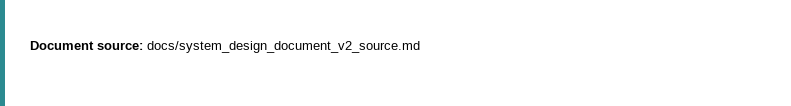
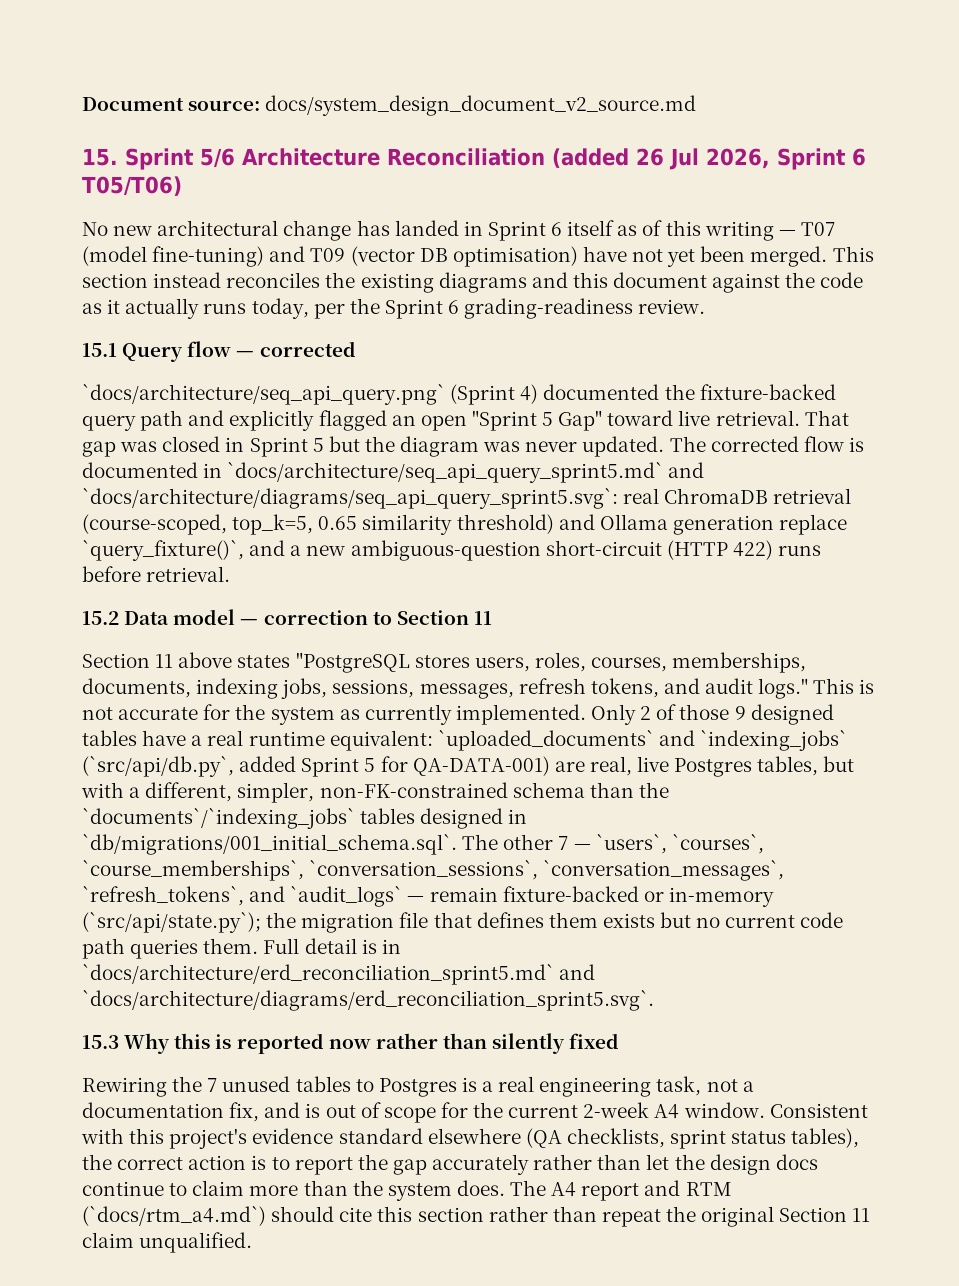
(420, 47) none -> [82,148,866,170] [82,176,182,196] [82,220,835,241] [82,246,874,267] [82,272,864,293] [82,298,706,319] [82,341,356,362] [82,384,836,405] [82,410,849,431] [82,436,864,457] [82,462,705,483] [82,488,852,509] [82,514,848,535] [82,540,822,561] [82,566,231,582] [82,609,492,625] [82,652,807,673] [82,678,875,699] [82,704,834,725] [82,730,848,751] [82,756,855,777] [81,782,669,803] [82,808,528,829] [82,834,764,855] [82,860,785,881] [82,886,774,907] [82,912,844,933] [82,938,401,959] [82,964,596,985] [82,990,654,1011] [82,1033,620,1054] [82,1076,754,1097] [82,1102,868,1123] [81,1128,860,1149] [82,1154,818,1175] [82,1180,732,1201] [82,1206,871,1227] [82,1232,253,1253] // 15. Sprint 5/6 Architecture Reconciliation (added 26 Jul 2026, Sprint 6 T05/T06) // No new architectural change has landed in Sprint 6 itself as of this writing — T07 (model fine-tuning) and T09 (vector DB optimisation) have not yet been merged. This section instead reconciles the existing diagrams and this document against the code as it actually runs today, per the Sprint 6 grading-readiness review. // 15.1 Query flow — corrected // `docs/architecture/seq_api_query.png` (Sprint 4) documented the fixture-backed query path and explicitly flagged an open "Sprint 5 Gap" toward live retrieval. That gap was closed in Sprint 5 but the diagram was never updated. The corrected flow is documented in `docs/architecture/seq_api_query_sprint5.md` and `docs/architecture/diagrams/seq_api_query_sprint5.svg`: real ChromaDB retrieval (course-scoped, top_k=5, 0.65 similarity threshold) and Ollama generation replace `query_fixture()`, and a new ambiguous-question short-circuit (HTTP 422) runs before retrieval. // 15.2 Data model — correction to Section 11 // Section 11 above states "PostgreSQL stores users, roles, courses, memberships, documents, indexing jobs, sessions, messages, refresh tokens, and audit logs." This is not accurate for the system as currently implemented. Only 2 of those 9 designed tables have a real runtime equivalent: `uploaded_documents` and `indexing_jobs` (`src/api/db.py`, added Sprint 5 for QA-DATA-001) are real, live Postgres tables, but with a different, simpler, non-FK-constrained schema than the `documents`/`indexing_jobs` tables designed in `db/migrations/001_initial_schema.sql`. The other 7 — `users`, `courses`, `course_memberships`, `conversation_sessions`, `conversation_messages`, `refresh_tokens`, and `audit_logs` — remain fixture-backed or in-memory (`src/api/state.py`); the migration file that defines them exists but no current code path queries them. Full detail is in `docs/architecture/erd_reconciliation_sprint5.md` and `docs/architecture/diagrams/erd_reconciliation_sprint5.svg`. // 15.3 Why this is reported now rather than silently fixed // Rewiring the 7 unused tables to Postgres is a real engineering task, not a documentation fix, and is out of scope for the current 2-week A4 window. Consistent with this project's evidence standard elsewhere (QA checklists, sprint status tables), the correct action is to report the gap accurately rather than let the design docs continue to claim more than the system does. The A4 report and RTM (`docs/rtm_a4.md`) should cite this section rather than repeat the original Section 11 claim unqualified.

